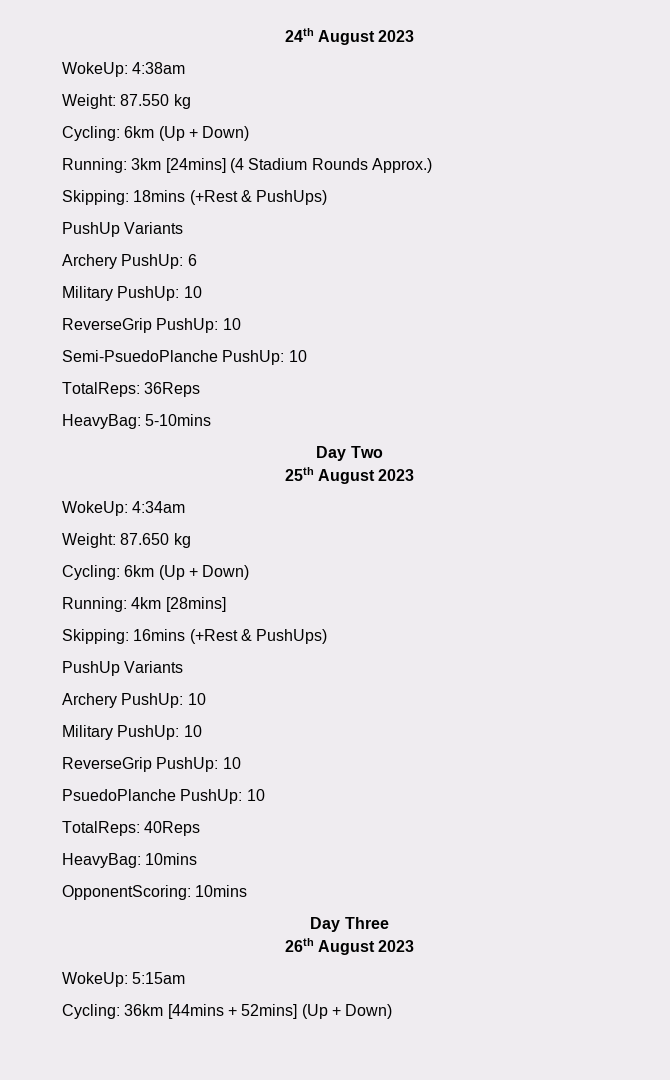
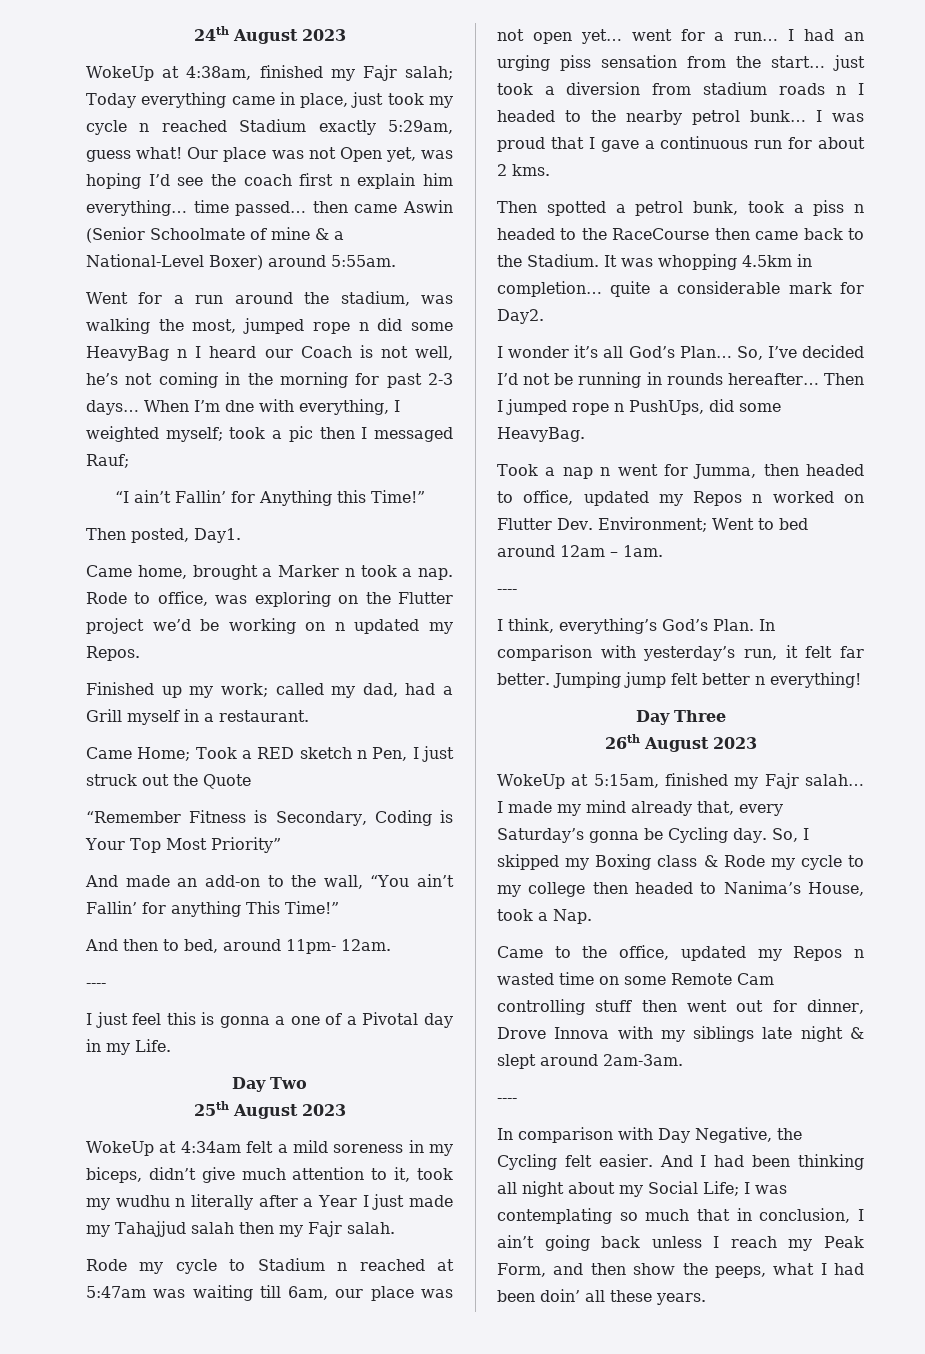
[62,62,186,77] [62,94,191,109] [62,126,250,141] [62,158,432,173] [62,190,328,205] [62,222,184,237] [62,254,197,269] [62,286,202,301] [62,318,241,333] [62,350,307,365] [62,382,201,397] [62,414,212,429] WokeUp: 4:38am // Weight: 87.550 kg // Cycling: 6km (Up + Down) // Running: 3km [24mins] (4 Stadium Rounds Approx.) // Skipping: 18mins (+Rest & PushUps) // PushUp Variants // Archery PushUp: 6 // Military PushUp: 10 // ReverseGrip PushUp: 10 // Semi-PsuedoPlanche PushUp: 10 // TotalReps: 36Reps // HeavyBag: 5-10mins -> [86,65,453,81] [86,92,453,108] [86,119,453,135] [86,147,453,162] [86,173,453,189] [86,200,453,216] [86,227,344,243] [86,254,396,270] [86,291,453,306] [86,318,454,334] [86,345,453,361] [86,372,453,388] [86,399,400,415] [86,426,454,442] [86,454,129,468] [114,490,425,506] [86,528,241,543] [86,565,453,580] [86,591,453,607] [86,618,453,634] [86,646,140,661] [86,682,453,698] [86,709,309,725] [86,746,455,762] [86,774,251,789] [86,810,453,826] [85,837,281,853] [85,874,454,889] [86,901,339,917] [85,939,391,954] [86,983,106,988] [86,1012,453,1028] [86,1039,171,1055] WokeUp at 4:38am, finished my Fajr salah; Today everything came in place, just took my cycle n reached Stadium exactly 5:29am, guess what! Our place was not Open yet, was hoping I’d see the coach first n explain him everything… time passed… then came Aswin (Senior Schoolmate of mine & a National-Level Boxer) around 5:55am. // Went for a run around the stadium, was walking the most, jumped rope n did some HeavyBag n I heard our Coach is not well, he’s not coming in the morning for past 2-3 days… When I’m dne with everything, I weighted myself; took a pic then I messaged Rauf; // “I ain’t Fallin’ for Anything this Time!” // Then posted, Day1. // Came home, brought a Marker n took a nap. Rode to office, was exploring on the Flutter project we’d be working on n updated my Repos. // Finished up my work; called my dad, had a Grill myself in a restaurant. // Came Home; Took a RED sketch n Pen, I just struck out the Quote // “Remember Fitness is Secondary, Coding is Your Top Most Priority” // And made an add-on to the wall, “You ain’t Fallin’ for anything This Time!” // And then to bed, around 11pm- 12am. // ---- // I just feel this is gonna a one of a Pivotal day in my Life.
[62,501,128,516] WokeUp: -> [86,1141,177,1156] WokeUp at
[62,533,191,548] [62,565,250,580] [62,597,226,612] [62,629,328,644] [62,661,184,676] [62,693,206,708] [62,725,202,740] [62,757,241,772] [62,789,265,804] [62,821,201,836] [62,853,198,868] [62,885,248,900] // Weight: 87.650 kg // Cycling: 6km (Up + Down) // Running: 4km [28mins] // Skipping: 16mins (+Rest & PushUps) // PushUp Variants // Archery PushUp: 10 // Military PushUp: 10 // ReverseGrip PushUp: 10 // PsuedoPlanche PushUp: 10 // TotalReps: 40Reps // HeavyBag: 10mins // OpponentScoring: 10mins -> [246,1140,453,1156] [86,1167,453,1183] [86,1194,453,1210] [86,1221,395,1237] [86,1258,454,1274] [86,1285,453,1301] [497,29,864,44] [497,55,865,71] [497,82,864,95] [497,110,864,125] [497,136,865,152] [497,164,550,176] [497,200,864,216] [497,228,864,240] [497,254,812,270] [497,281,864,297] [497,309,544,324] [497,345,864,360] [497,372,864,388] [497,399,781,415] [497,427,585,442] [497,464,864,479] [497,490,864,506] [497,517,808,532] [497,545,663,557] [497,589,517,594] [497,618,775,634] [497,645,864,661] [497,672,861,688] felt a mild soreness in my biceps, didn’t give much attention to it, took my wudhu n literally after a Year I just made my Tahajjud salah then my Fajr salah. // Rode my cycle to Stadium n reached at 5:47am was waiting till 6am, our place was not open yet… went for a run… I had an urging piss sensation from the start… just took a diversion from stadium roads n I headed to the nearby petrol bunk… I was proud that I gave a continuous run for about 2 kms. // Then spotted a petrol bunk, took a piss n headed to the RaceCourse then came back to the Stadium. It was whopping 4.5km in completion… quite a considerable mark for Day2. // I wonder it’s all God’s Plan… So, I’ve decided I’d not be running in rounds hereafter… Then I jumped rope n PushUps, did some HeavyBag. // Took a nap n went for Jumma, then headed to office, updated my Repos n worked on Flutter Dev. Environment; Went to bed around 12am – 1am. // ---- // I think, everything’s God’s Plan. In comparison with yesterday’s run, it felt far better. Jumping jump felt better n everything!
[62,972,186,987] [62,1004,393,1019] WokeUp: 5:15am // Cycling: 36km [44mins + 52mins] (Up + Down) -> [497,773,864,789] [497,800,783,816] [497,827,809,843] [497,854,864,870] [497,881,864,897] [497,909,592,924] [497,945,864,961] [497,972,774,985] [497,999,865,1015] [497,1026,864,1042] [497,1054,683,1069] [497,1098,517,1103] [497,1127,802,1143] [497,1154,864,1170] [497,1181,787,1197] [497,1208,864,1224] [497,1235,864,1251] [497,1263,864,1278] [497,1289,706,1305] WokeUp at 5:15am, finished my Fajr salah… I made my mind already that, every Saturday’s gonna be Cycling day. So, I skipped my Boxing class & Rode my cycle to my college then headed to Nanima’s House, took a Nap. // Came to the office, updated my Repos n wasted time on some Remote Cam controlling stuff then went out for dinner, Drove Innova with my siblings late night & slept around 2am-3am. // ---- // In comparison with Day Negative, the Cycling felt easier. And I had been thinking all night about my Social Life; I was contemplating so much that in conclusion, I ain’t going back unless I reach my Peak Form, and then show the peeps, what I had been doin’ all these years.

